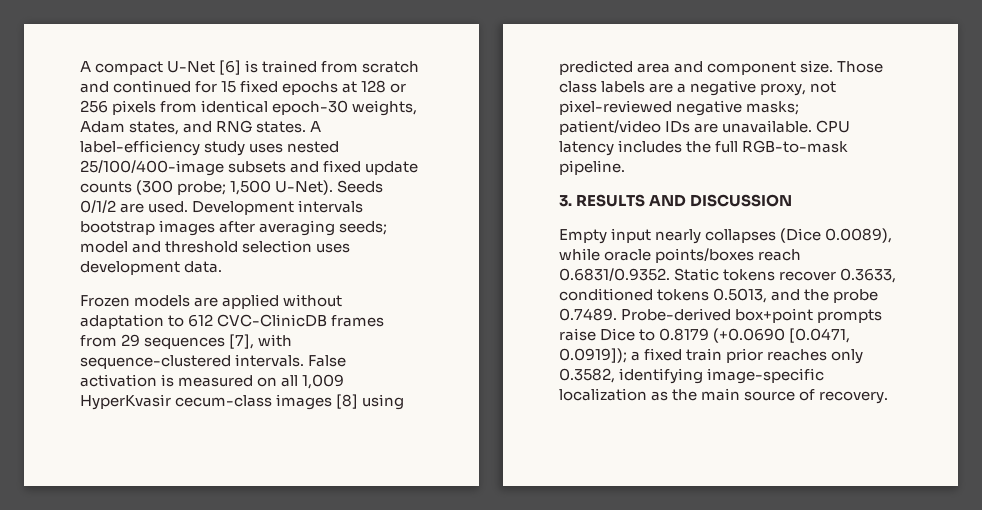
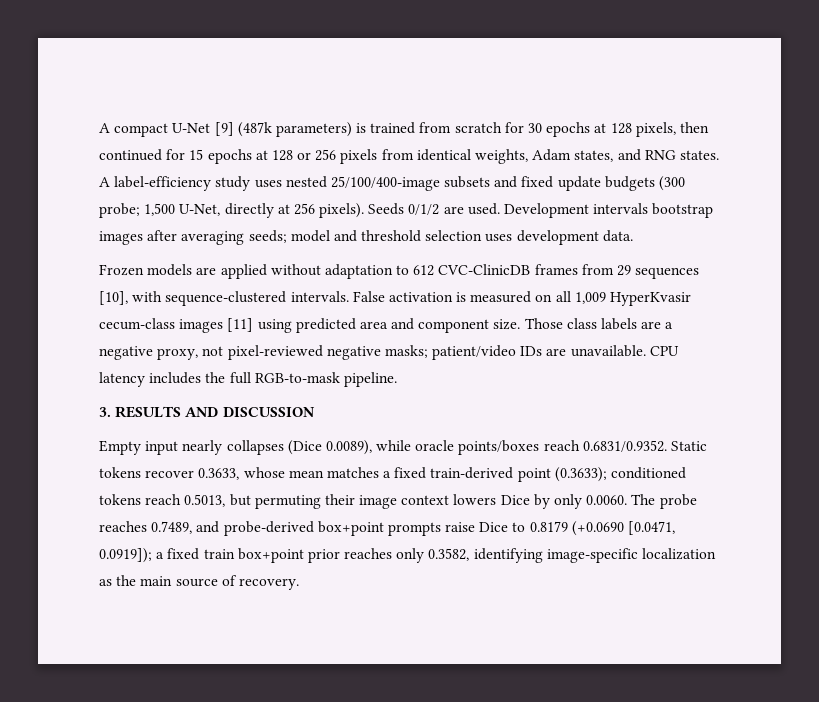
[219,60,242,75] [6] -> [214,122,352,137] [9] (487k parameters)
[80,81,109,93] and -> [504,122,709,137] for 30 epochs at 128 pixels, then
[240,80,279,93] fixed -> (204, 154) none
[272,100,349,115] epoch-30 -> (471, 155) none
[80,181,132,193] counts -> [604,176,655,191] budgets
[275,180,334,195] U-Net). -> [179,203,365,218] U-Net, directly at 256 pixels).
[229,334,255,349] [7], -> [99,291,128,305] [10],
[336,394,359,409] [8] -> [227,318,254,332] [11]
[559,288,879,303] [559,308,732,321] conditioned tokens 0.5013, and the probe 0.7489. Probe-derived -> [243,467,687,482] [99,494,697,509] [99,521,314,536] whose mean matches a fixed train-derived point (0.3633); conditioned tokens reach 0.5013, but permuting their image context lowers Dice by only 0.0060. The probe reaches 0.7489, and probe-derived
(723, 354) none -> [237,548,304,563] box+point

